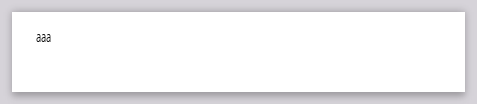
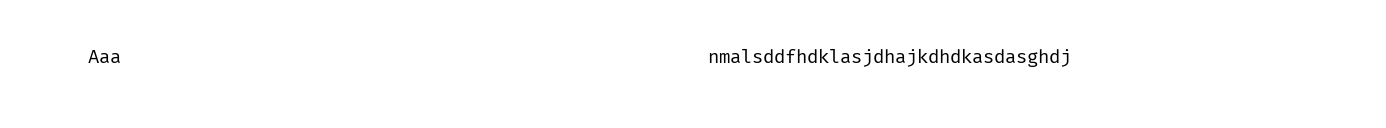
[36,34,51,42] aaa -> [88,50,121,64] [708,48,1071,67] Aaa // nmalsddfhdklasjdhajkdhdkasdasghdj

